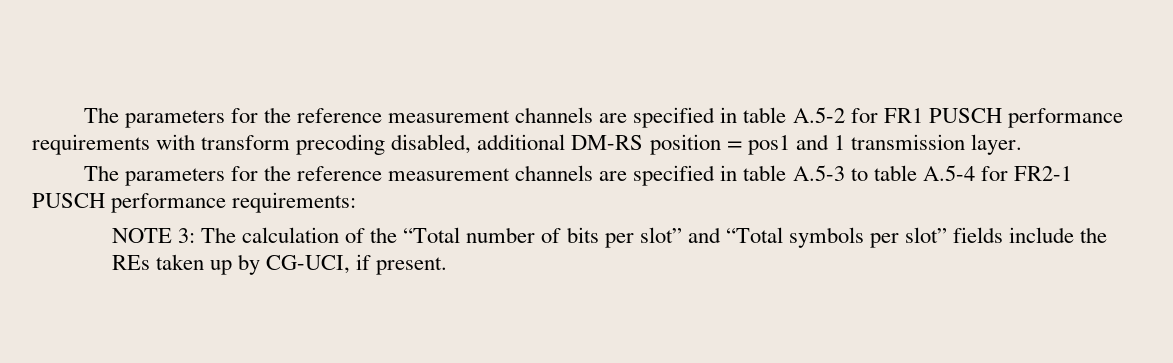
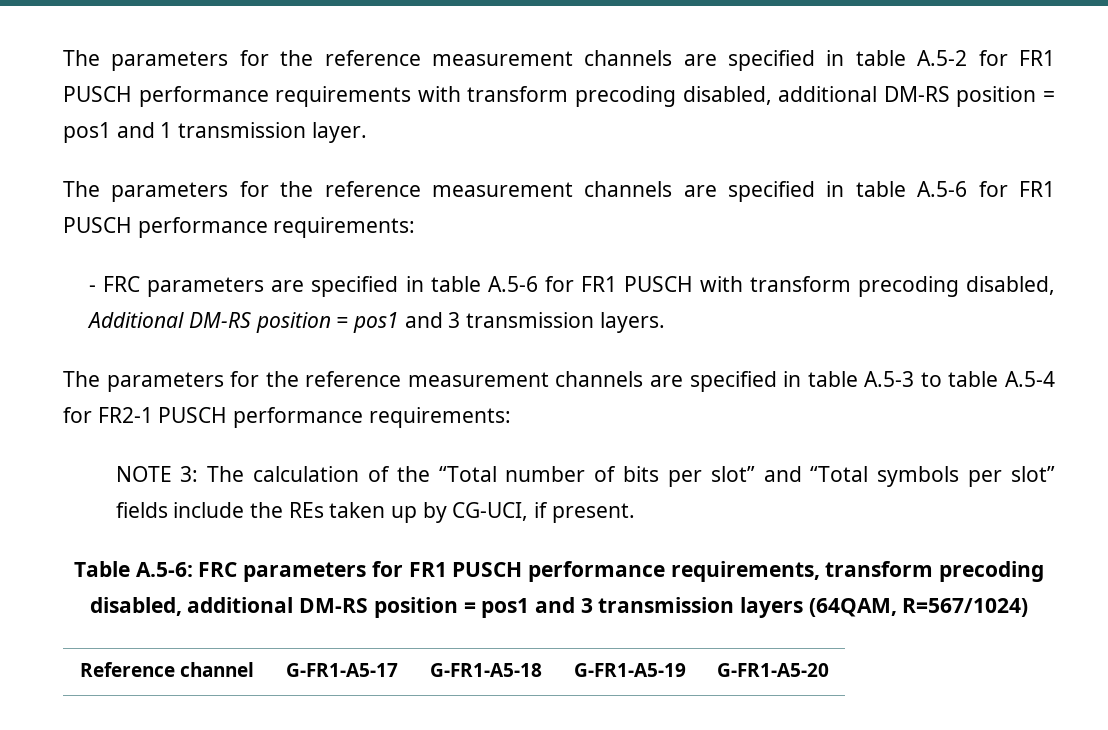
(1022, 144) none -> [63,181,1055,202] [63,217,416,238] [89,276,1055,297] [87,312,665,333] // The parameters for the reference measurement channels are specified in table A.5-6 for FR1 PUSCH performance requirements: // - FRC parameters are specified in table A.5-6 for FR1 PUSCH with transform precoding disabled, Additional DM-RS position = pos1 and 3 transmission layers.
(448, 266) none -> [74,561,1044,582] [89,597,1029,618] [79,662,255,677] [286,663,398,677] [429,663,542,677] [573,663,686,677] [717,663,829,677] // Table A.5-6: FRC parameters for FR1 PUSCH performance requirements, transform precoding disabled, additional DM-RS position = pos1 and 3 transmission layers (64QAM, R=567/1024) // Reference channel | G-FR1-A5-17 | G-FR1-A5-18 | G-FR1-A5-19 | G-FR1-A5-20

